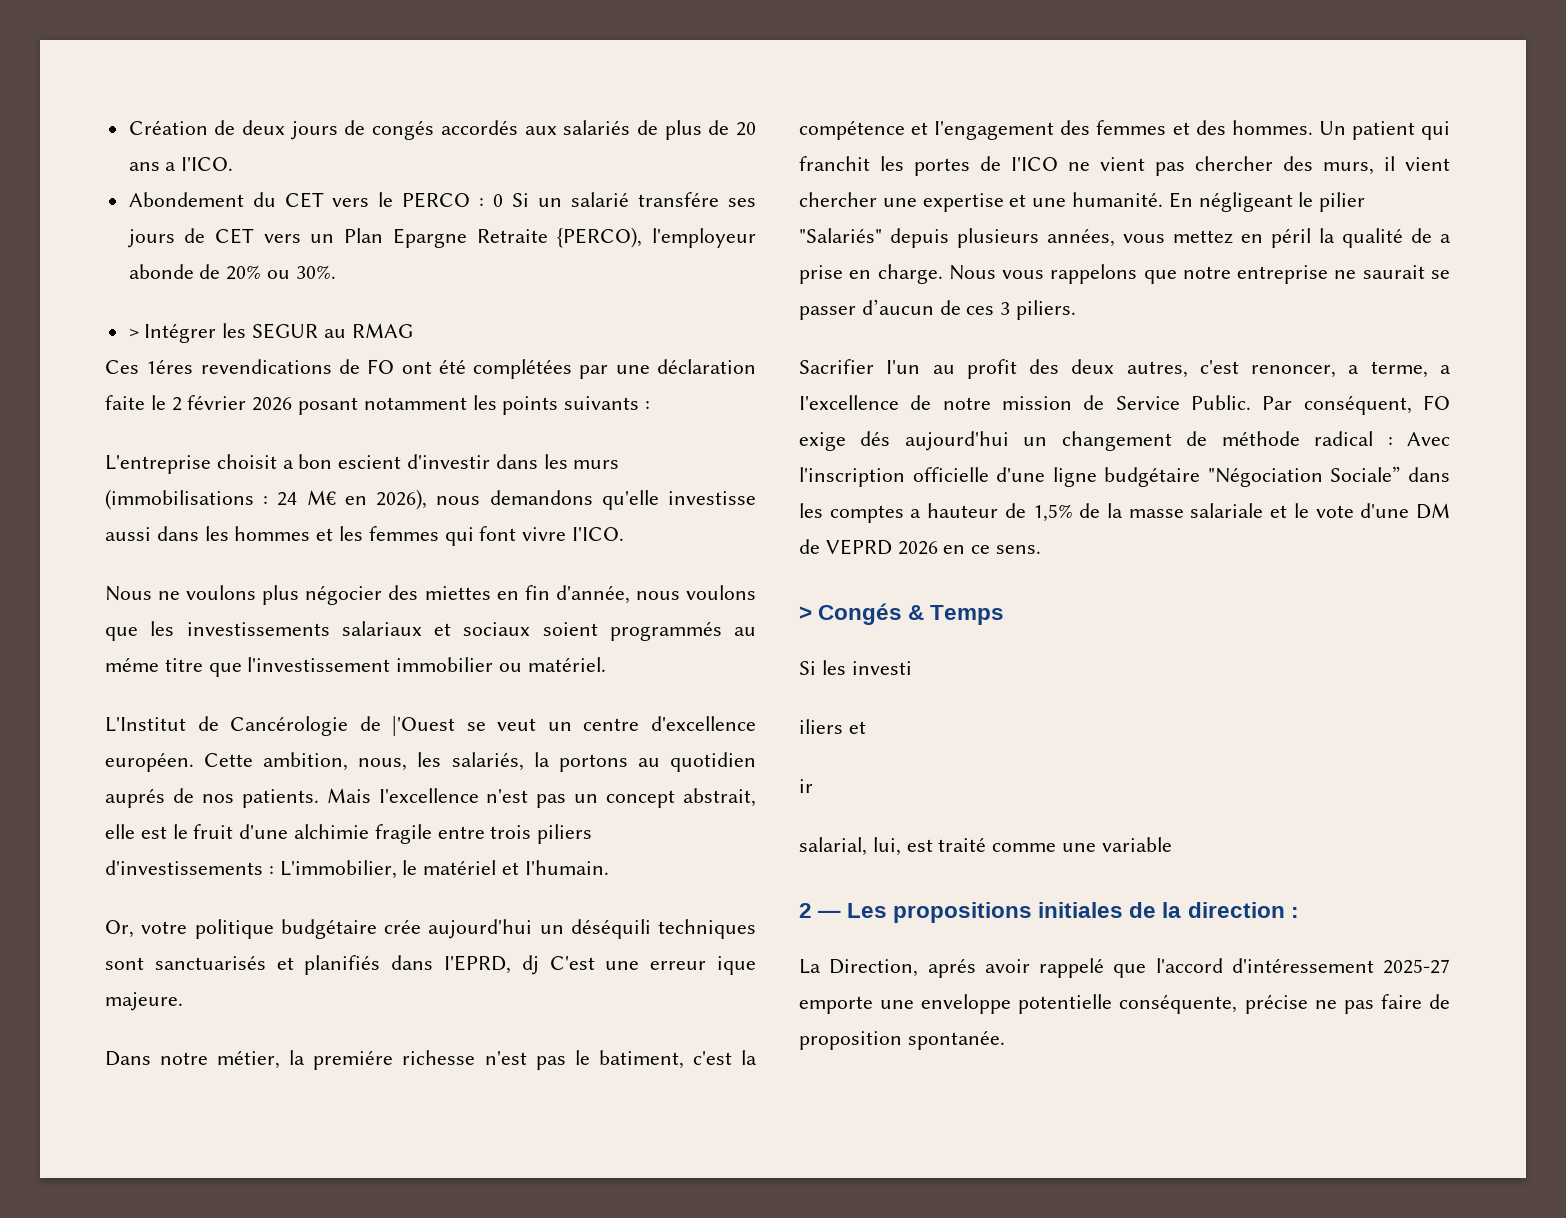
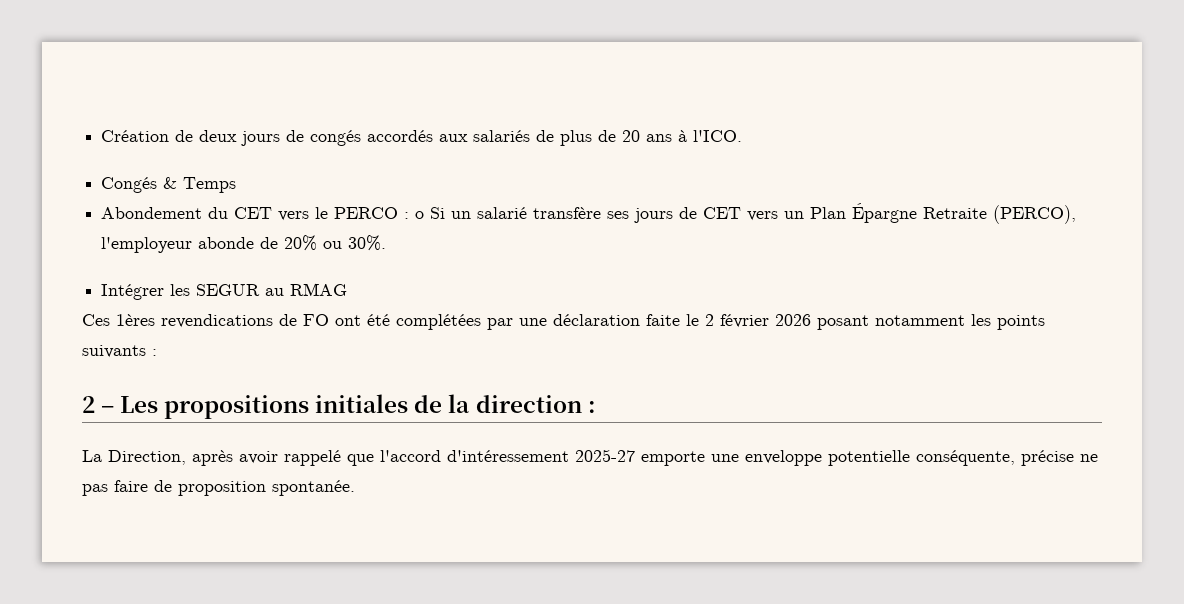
[165,157,234,171] a I'ICO. -> [678,130,743,142] [101,177,237,193] à l'ICO. // Congés & Temps
[493,194,504,207] 0 -> [415,211,425,219] o
[638,192,720,207] transfére -> [533,207,602,219] transfère
[392,227,643,248] Epargne Retraite {PERCO), -> [852,203,1077,224] Épargne Retraite (PERCO),
[128,329,139,338] > -> (387, 243) none
[146,359,194,374] 1éres -> [116,314,155,326] 1ères
[105,454,620,474] [105,489,756,510] [105,526,625,546] [105,585,756,605] [105,621,756,641] [105,657,606,677] [105,716,756,736] [105,752,756,772] [105,788,756,808] [105,824,593,844] [105,860,609,879] [105,919,756,939] [105,955,756,975] [105,992,183,1011] [105,1050,757,1070] [799,120,1450,140] [799,156,1450,176] [799,192,1366,212] [799,228,1451,248] [799,264,1450,284] [799,299,1077,320] [799,359,1451,379] [799,395,1450,415] [799,431,1450,451] [799,466,1450,487] [799,503,1450,523] [799,539,1042,555] [799,603,1005,625] [799,660,912,675] [799,719,866,734] [799,779,813,793] [799,837,1172,856] [799,903,842,918] // L'entreprise choisit a bon escient d'investir dans les murs (immobilisations : 24 M€ en 2026), nous demandons qu'elle investisse aussi dans les hommes et les femmes qui font vivre I'ICO. // Nous ne voulons plus négocier des miettes en fin d'année, nous voulons que les investissements salariaux et sociaux soient programmés au méme titre que l'investissement immobilier ou matériel. // L'Institut de Cancérologie de |'Ouest se veut un centre d'excellence européen. Cette ambition, nous, les salariés, la portons au quotidien auprés de nos patients. Mais I'excellence n'est pas un concept abstrait, elle est le fruit d'une alchimie fragile entre trois piliers d'investissements : L'immobilier, le matériel et I'humain. // Or, votre politique budgétaire crée aujourd'hui un déséquili techniques sont sanctuarisés et planifiés dans I'EPRD, dj C'est une erreur ique majeure. // Dans notre métier, la premiére richesse n'est pas le batiment, c'est la compétence et I'engagement des femmes et des hommes. Un patient qui franchit les portes de I'ICO ne vient pas chercher des murs, il vient chercher une expertise et une humanité. En négligeant le pilier "Salariés" depuis plusieurs années, vous mettez en péril la qualité de a prise en charge. Nous vous rappelons que notre entreprise ne saurait se passer d’aucun de ces 3 piliers. // Sacrifier I'un au profit des deux autres, c'est renoncer, a terme, a I'excellence de notre mission de Service Public. Par conséquent, FO exige dés aujourd'hui un changement de méthode radical : Avec l'inscription officielle d'une ligne budgétaire "Négociation Sociale” dans les comptes a hauteur de 1,5% de la masse salariale et le vote d'une DM de VEPRD 2026 en ce sens. // > Congés & Temps // Si les investi // iliers et // ir // salarial, lui, est traité comme une variable // 2 — -> [82,396,115,413] // 2 –
[927,958,976,978] aprés -> [192,450,233,466] après

